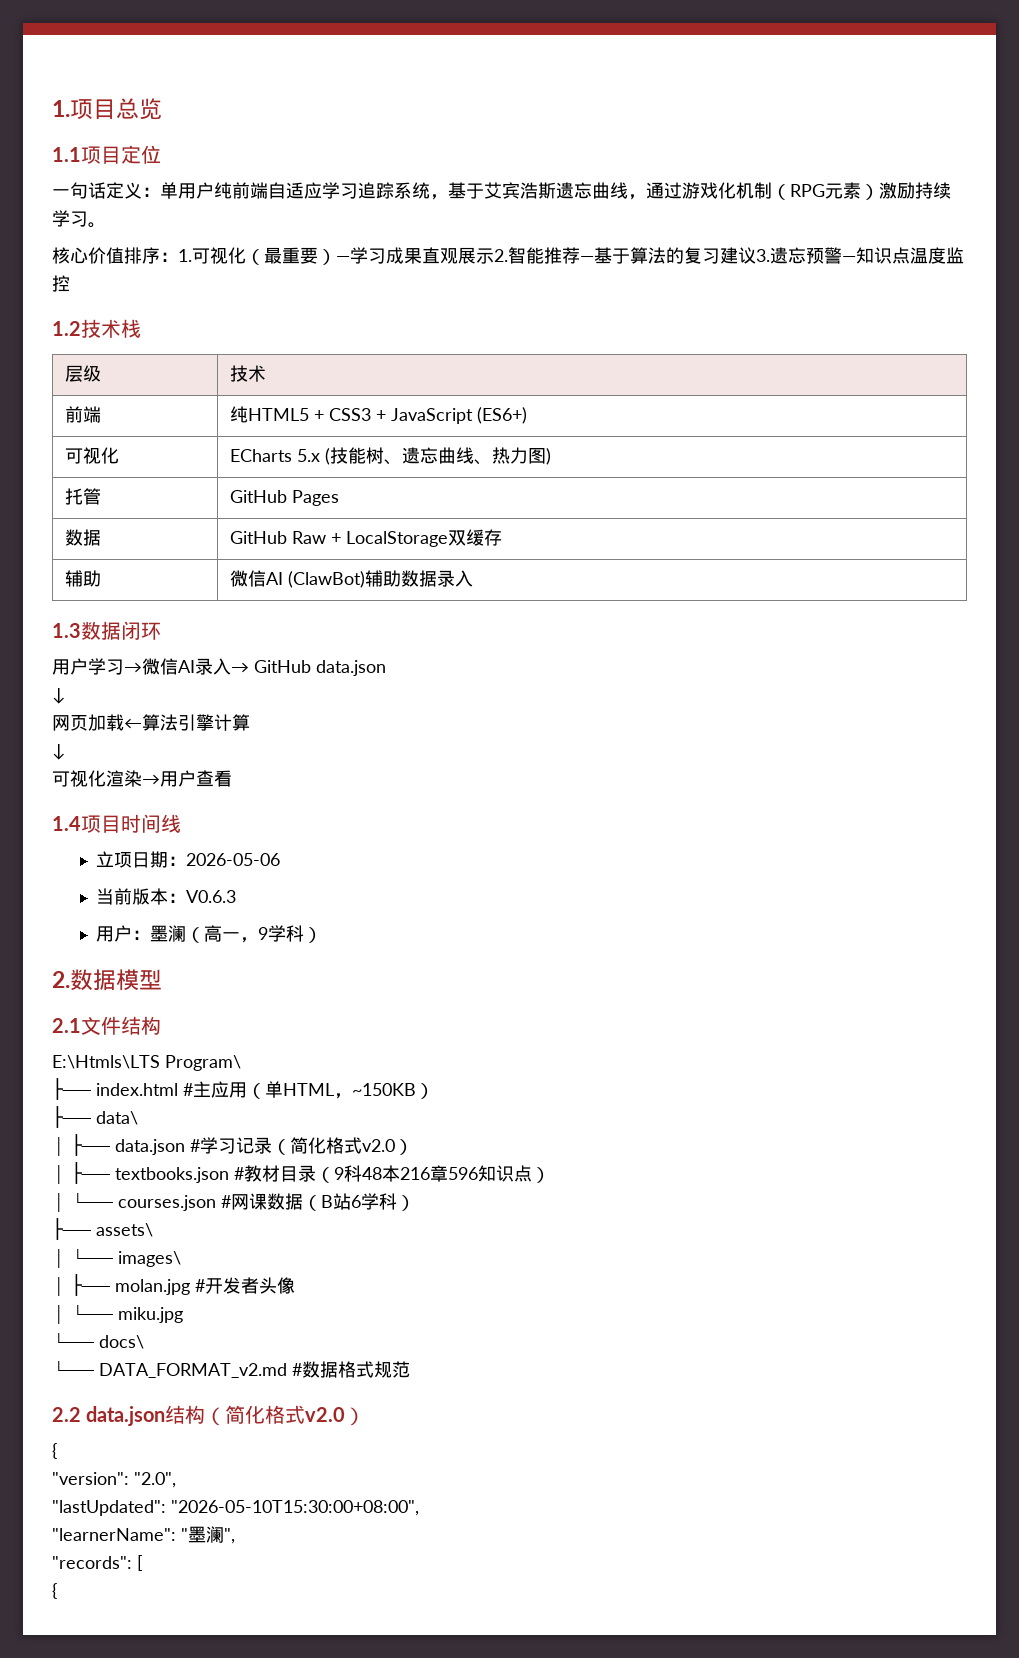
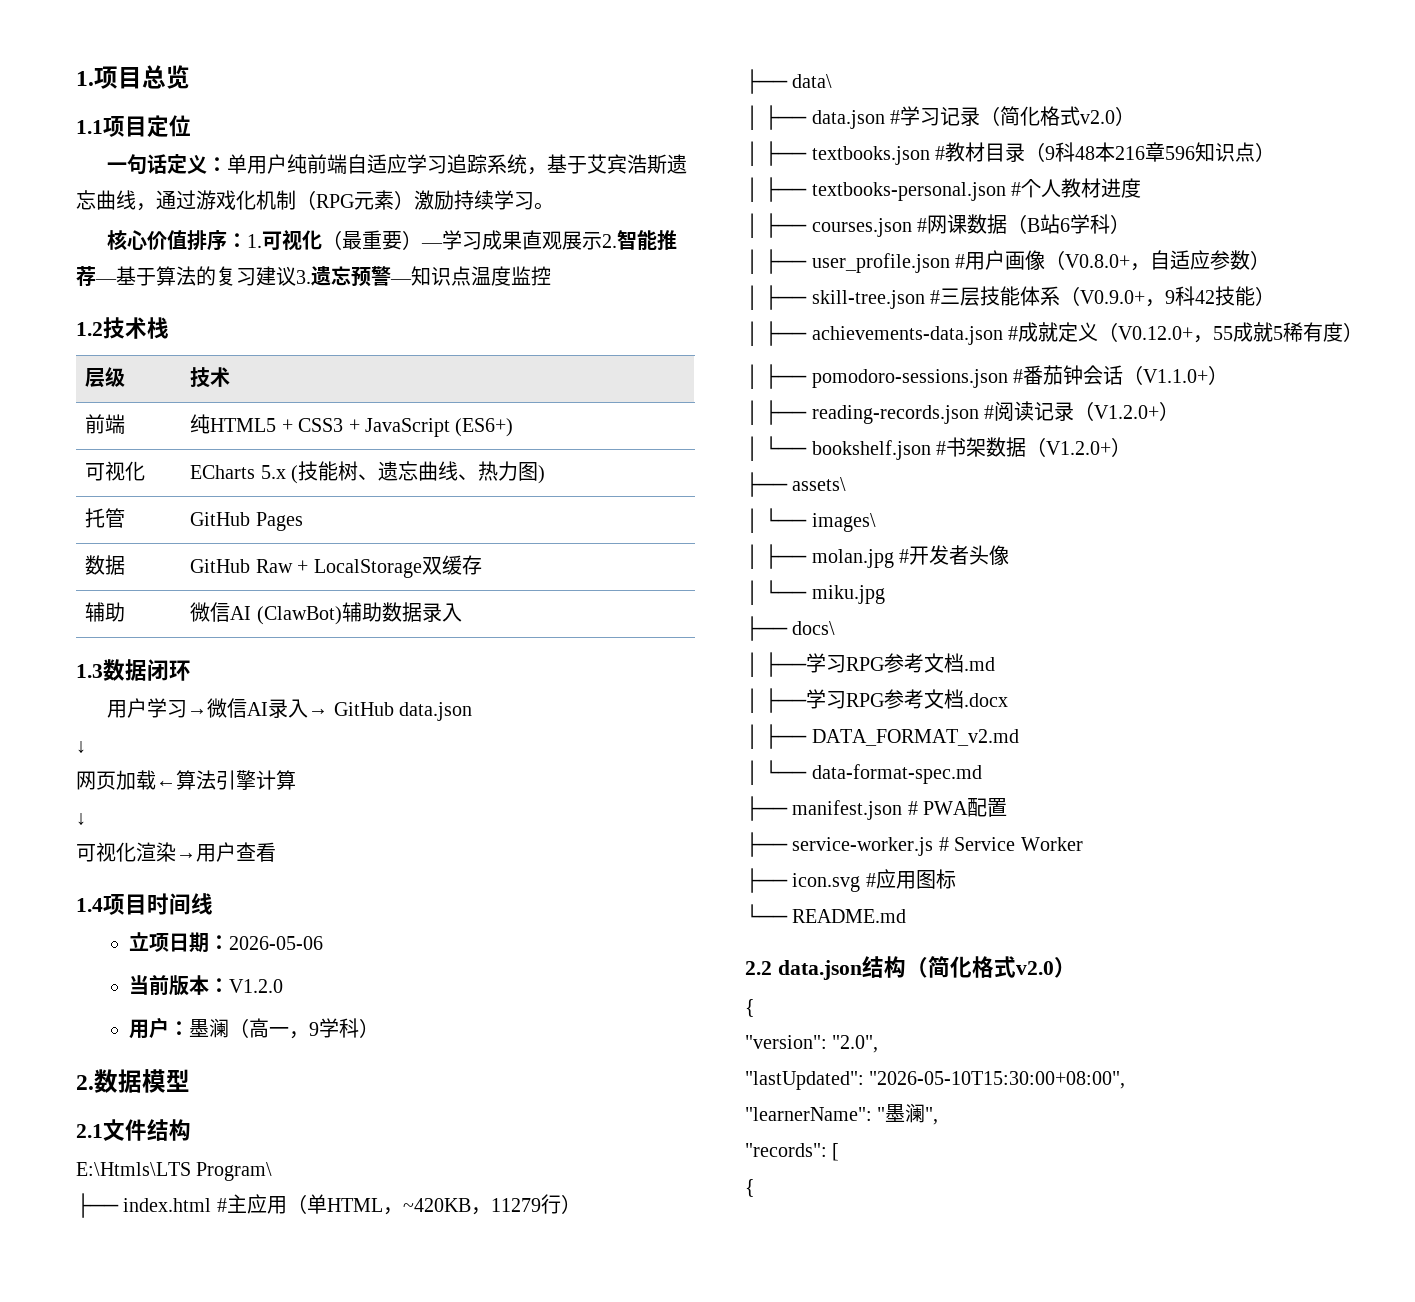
[186,890,237,903] V0.6.3 -> [229,979,284,993] V1.2.0
[352,1083,416,1096] ~150KB -> [402,1194,561,1215] ~420KB，11279行
[71,1193,113,1208] └── -> [764,177,1142,202] [745,213,808,238] ├── textbooks-personal.json #个人教材进度 // │ ├──
(415, 1203) none -> [745,249,1271,274] [745,285,1276,310] [745,321,1364,346] [745,364,1229,389] [745,400,1180,425] [745,436,1132,461] // │ ├── user_profile.json #用户画像（V0.8.0+，自适应参数） // │ ├── skill-tree.json #三层技能体系（V0.9.0+，9科42技能） // │ ├── achievements-data.json #成就定义（V0.12.0+，55成就5稀有度） // │ ├── pomodoro-sessions.json #番茄钟会话（V1.1.0+） // │ ├── reading-records.json #阅读记录（V1.2.0+） // │ └── bookshelf.json #书架数据（V1.2.0+）
[52,1333,94,1348] └── -> [745,616,788,641] ├──
[52,1361,410,1378] └── DATA_FORMAT_v2.md #数据格式规范 -> [745,652,996,677] [745,688,1009,713] [745,724,1019,749] [745,760,982,785] [745,796,1008,821] [745,832,1083,857] [745,868,956,893] [745,904,907,923] │ ├──学习RPG参考文档.md // │ ├──学习RPG参考文档.docx // │ ├── DATA_FORMAT_v2.md // │ └── data-format-spec.md // ├── manifest.json # PWA配置 // ├── service-worker.js # Service Worker // ├── icon.svg #应用图标 // └── README.md

